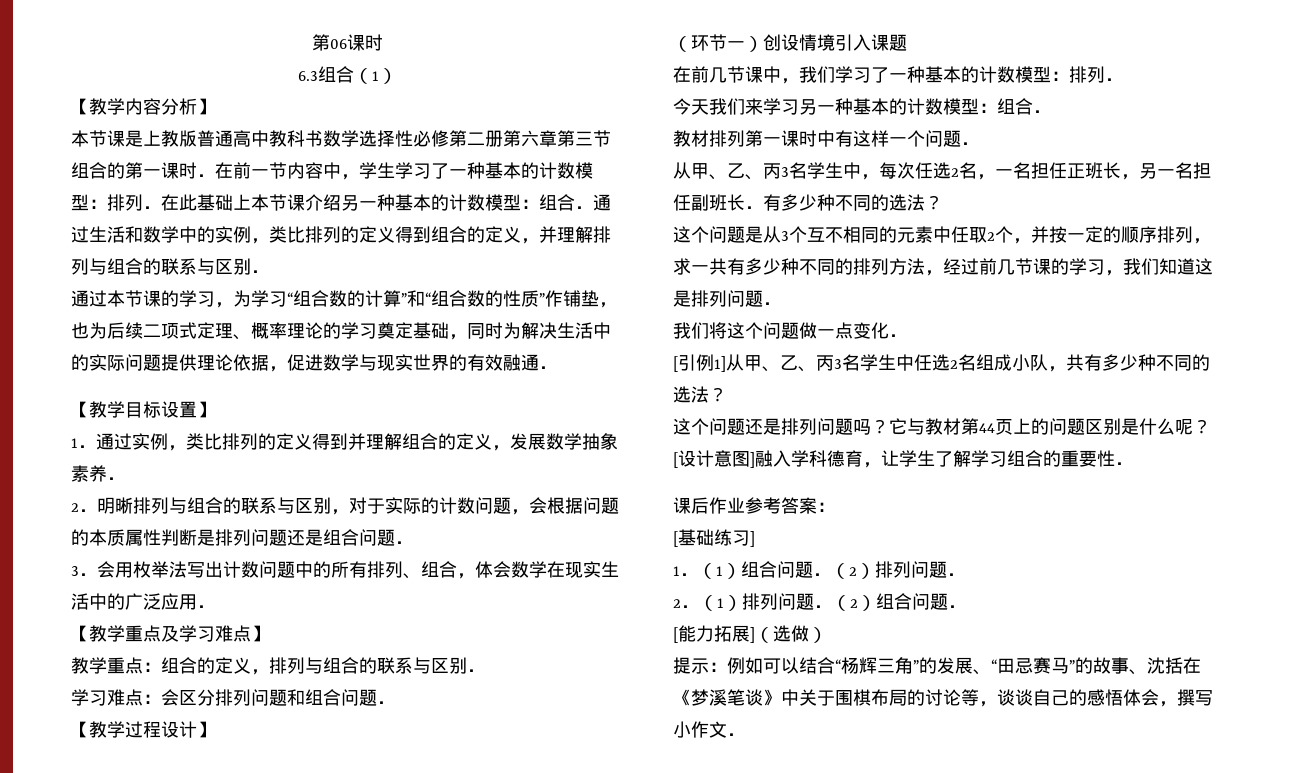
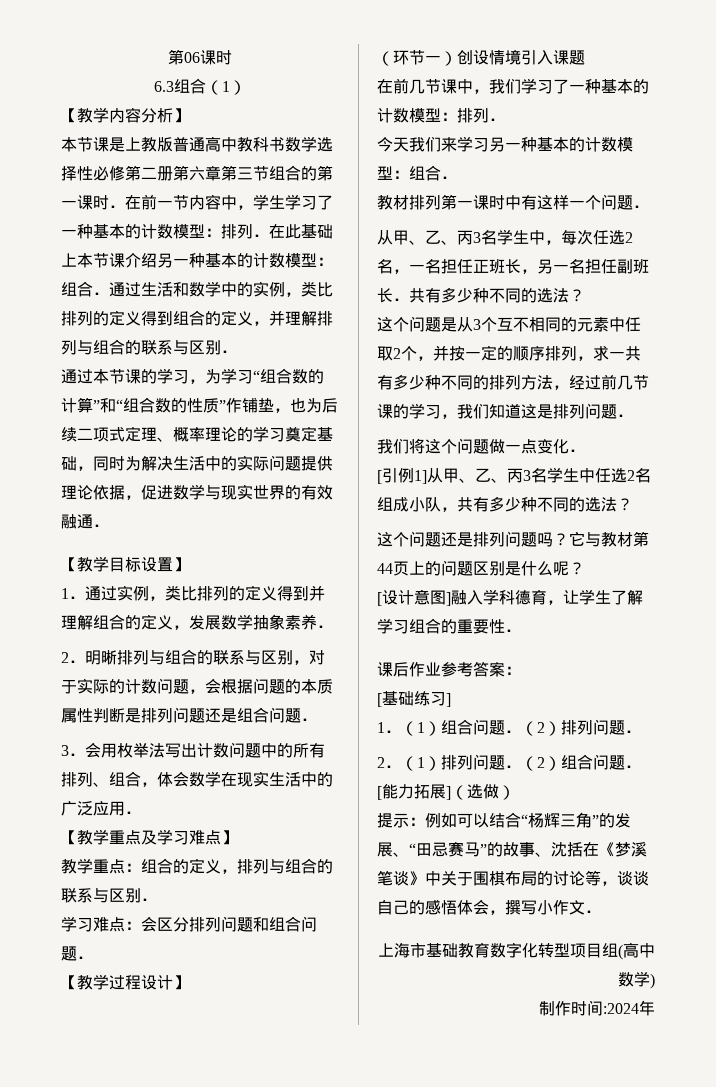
(763, 207) none -> [409,288,425,303] 共
(745, 734) none -> [378,942,655,960] [618,971,655,989] [539,1000,655,1016] // 上海市基础教育数字化转型项目组(高中数学) // 制作时间:2024年

